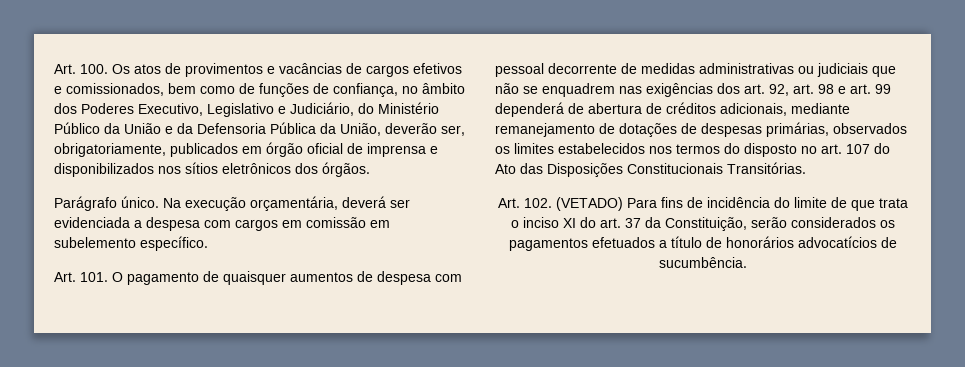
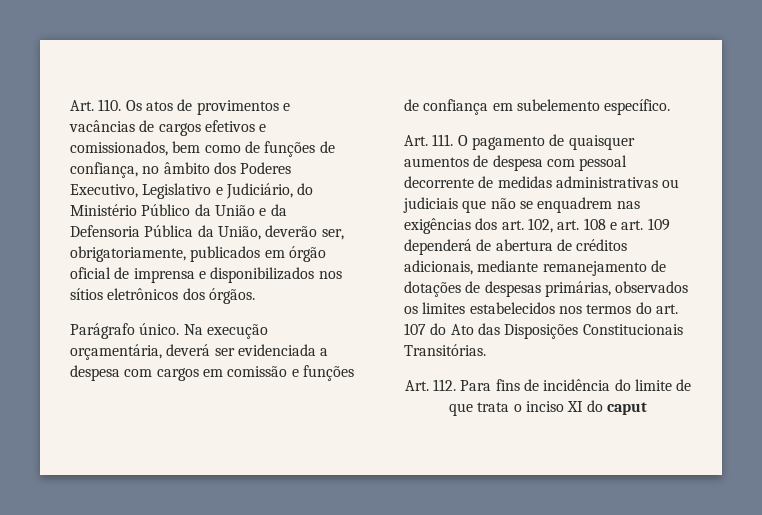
[54,64,108,74] Art. 100. -> [70,99,122,111] Art. 110.
(366, 222) none -> [291,365,354,381] [404,99,489,115] e funções de confiança
[80,272,108,282] 101. -> [432,134,454,146] 111.
[769,84,834,96] 92, art. 98 -> [527,218,606,233] 102, art. 108
[875,84,891,94] 99 -> [647,218,670,231] 109
[744,143,817,157] disposto no -> (652, 308) none
[524,197,623,211] 102. (VETADO) -> [433,379,457,391] 112.
[600,217,895,231] [509,236,897,251] [659,257,747,268] art. 37 da Constituição, serão considerados os pagamentos efetuados a título de honorários advocatícios de sucumbência. -> [606,402,647,415] caput

